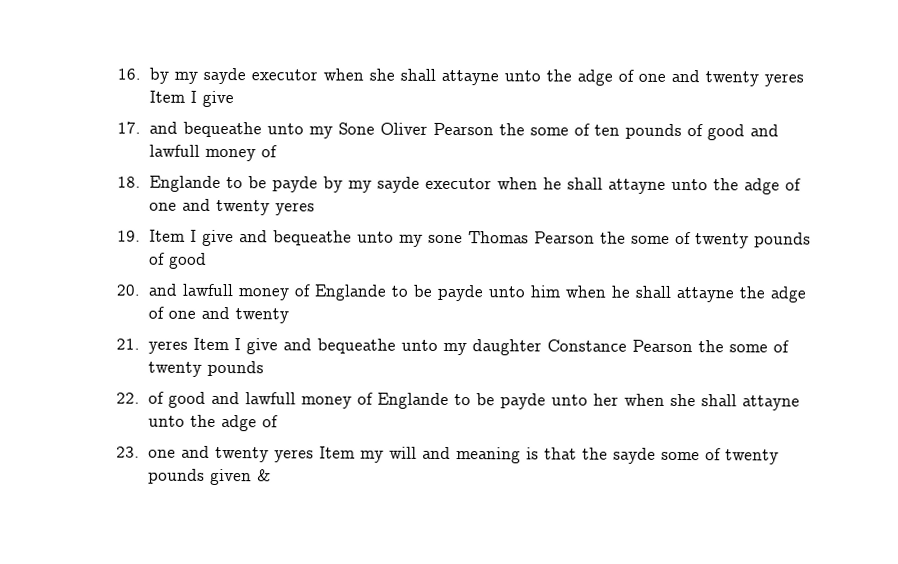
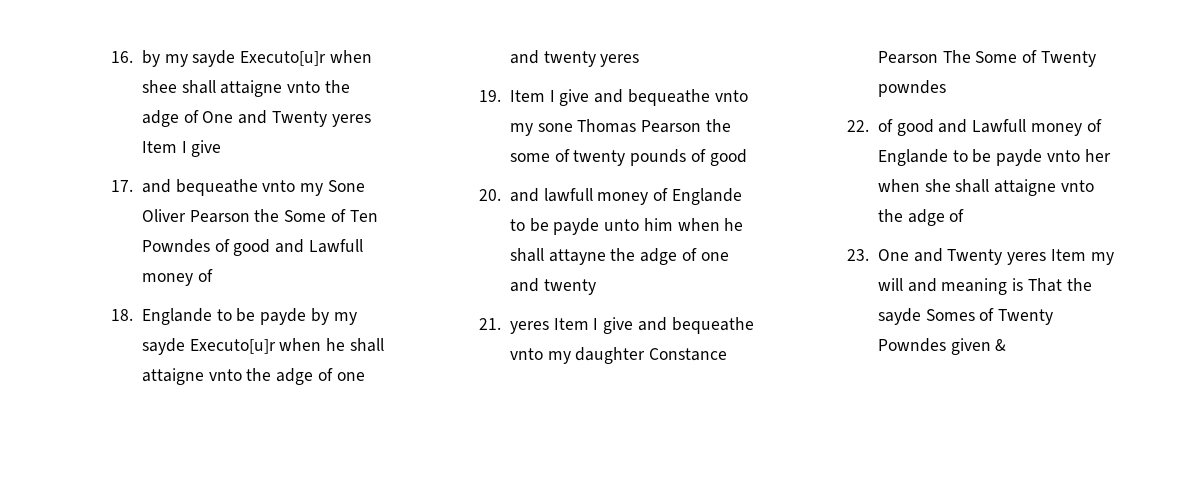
[250,68,759,87] executor when she shall attayne unto the adge of one and twenty -> [240,50,372,66] [141,80,350,97] [141,110,327,127] Executo[u]r when shee shall attaigne vnto the adge of One and Twenty
[266,123,304,135] unto -> [262,180,296,192] vnto
[529,123,779,141] [148,144,200,157] some of ten pounds of good and lawfull -> [284,209,378,222] [141,239,363,256] Some of Ten Powndes of good and Lawfull
[424,177,708,194] executor when he shall attayne unto -> [189,338,384,354] [141,368,242,385] Executo[u]r when he shall attaigne vnto
[356,231,394,243] unto -> [714,90,748,102] vnto
[400,339,438,351] unto -> [509,348,543,360] vnto
[697,340,789,353] [147,360,264,377] the some of twenty pounds -> [942,50,1096,67] [877,80,946,97] The Some of Twenty powndes
[244,392,588,410] lawfull money of Englande to be payde unto -> [972,119,1102,136] [877,149,1080,166] Lawfull money of Englande to be payde vnto
[741,395,800,411] [147,415,185,427] attayne unto -> [994,179,1094,196] attaigne vnto
[147,445,269,463] one and twenty -> [877,248,1003,265] One and Twenty
[543,447,577,460] that -> [1027,278,1062,292] That
[660,448,779,465] [147,468,205,484] some of twenty pounds -> [925,308,1054,325] [877,338,946,352] Somes of Twenty Powndes

